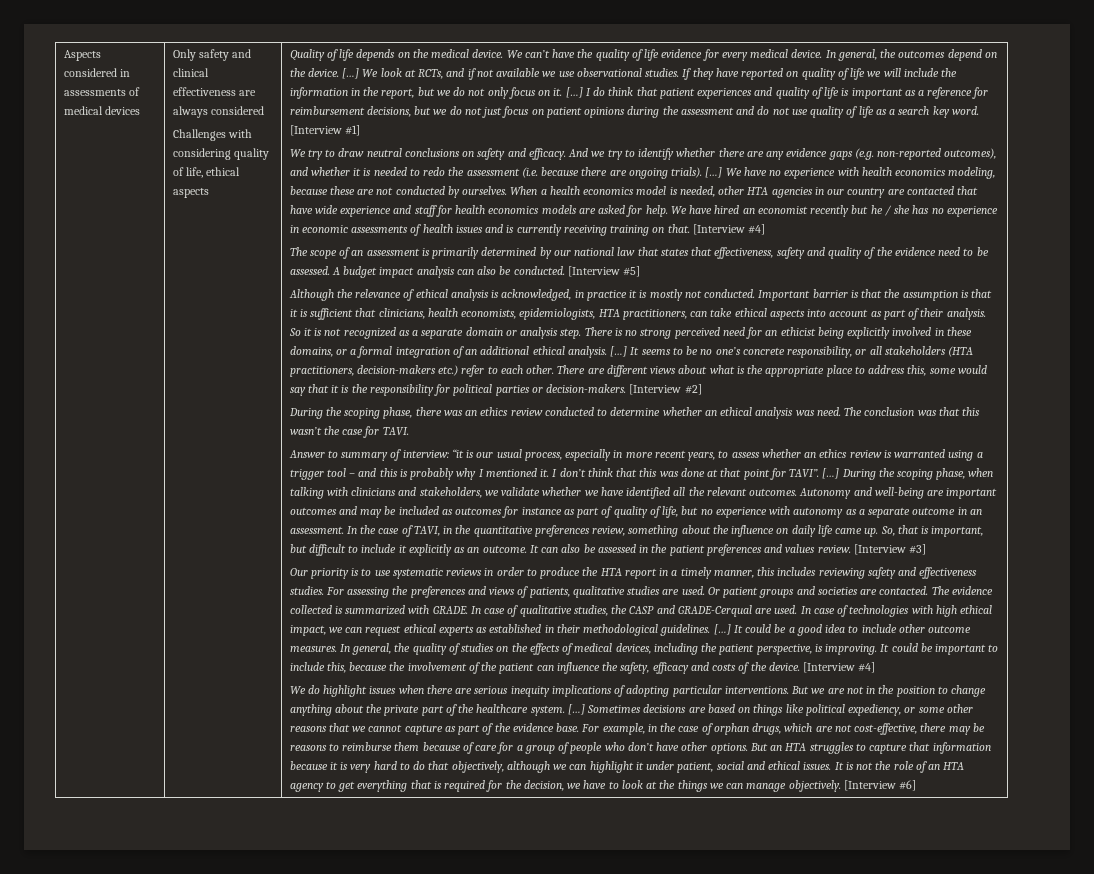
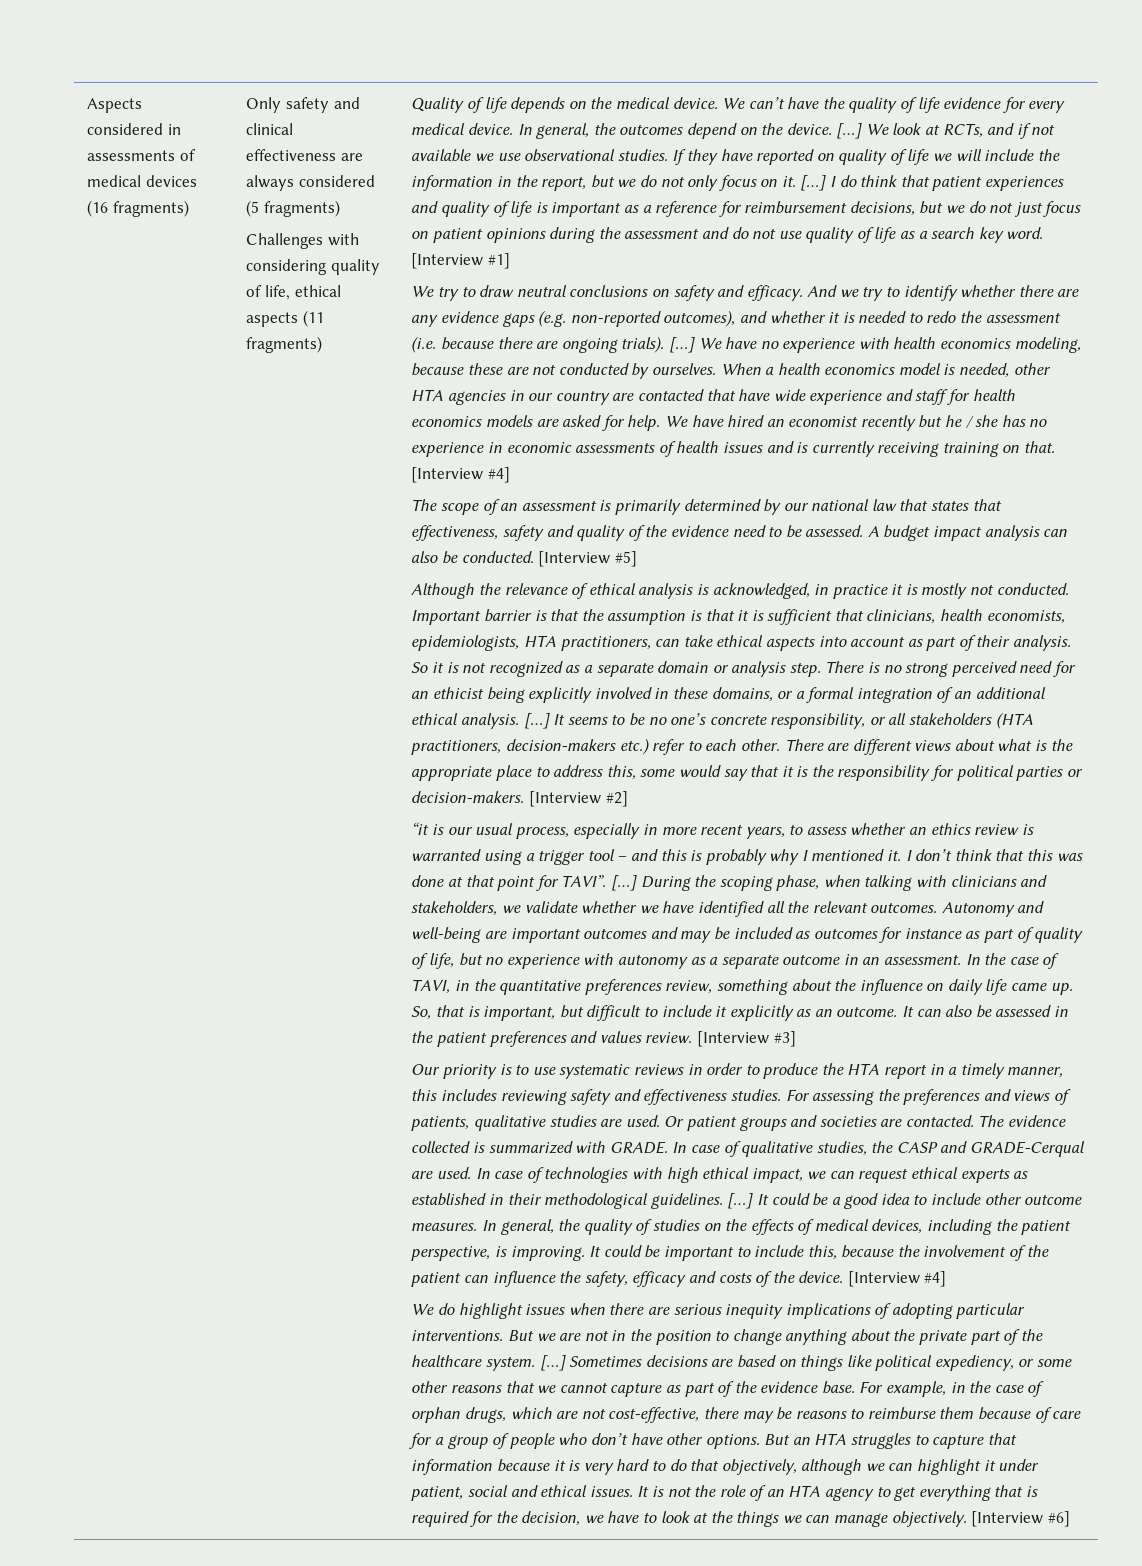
(140, 110) none -> [87,200,189,217] (16 fragments)
(264, 110) none -> [246,200,340,217] (5 fragments)
(209, 193) none -> [302,310,324,327] [246,336,323,353] (11 fragments)
[288,407,981,419] [289,426,409,438] [288,449,449,461] During the scoping phase, there was an ethics review conducted to determine whether an ethical analysis was need. The conclusion was that this wasn’t the case for TAVI. // Answer to summary of interview: -> (628, 799) none

